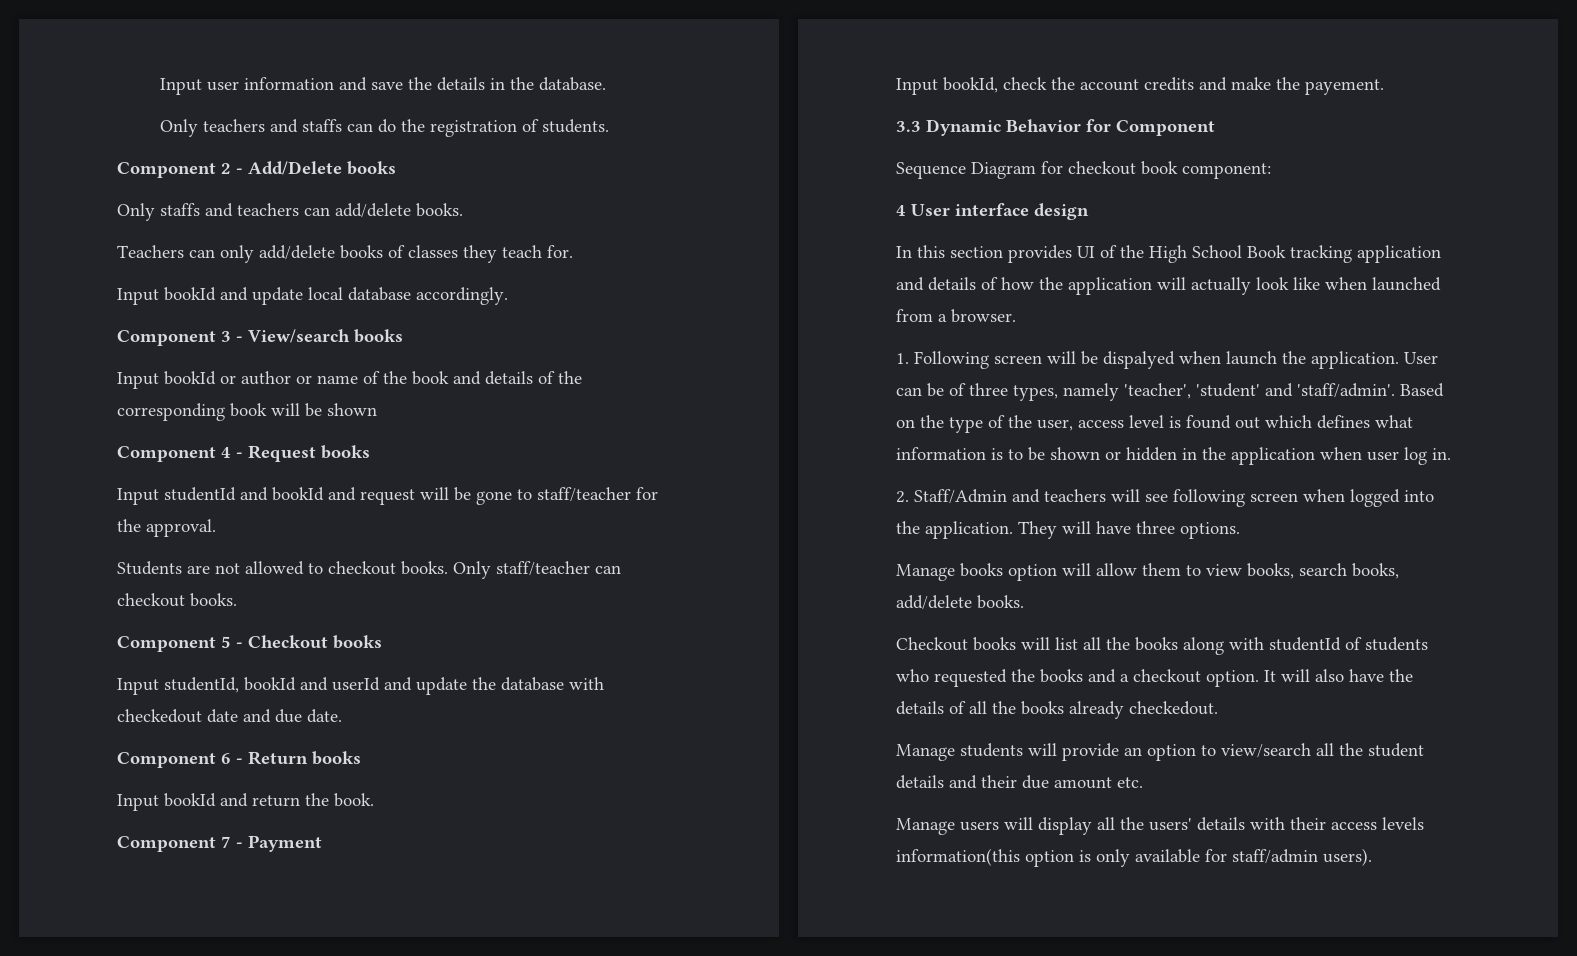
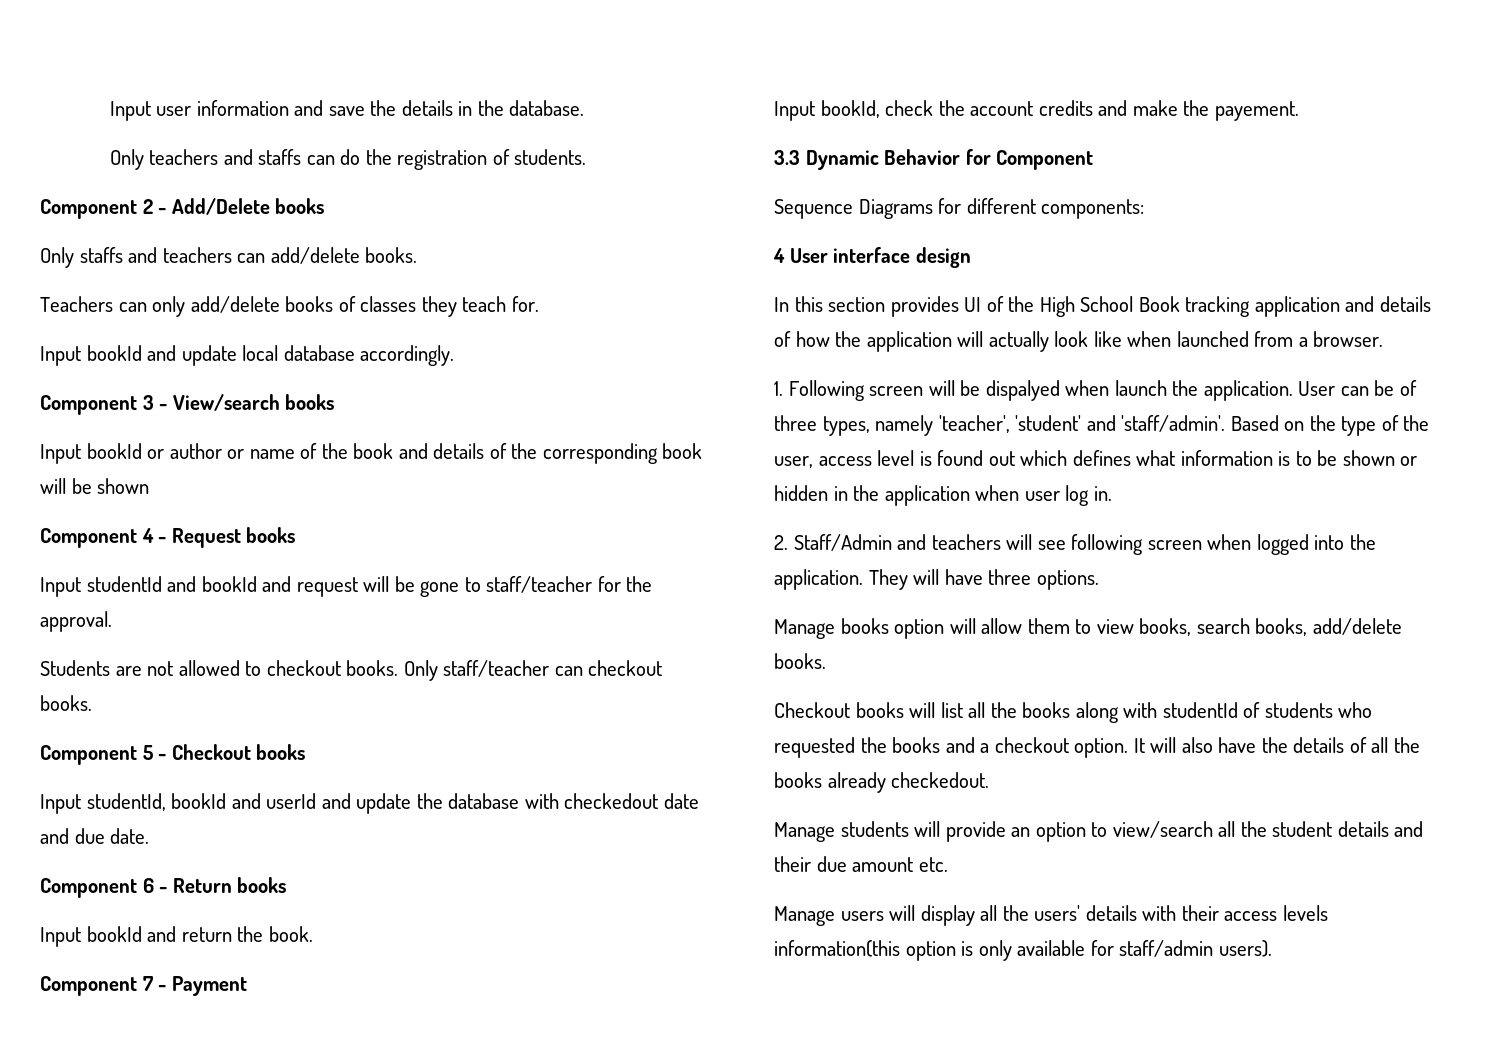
[971,161,1271,179] Diagram for checkout book component: -> [858,198,1145,219] Diagrams for different components:

